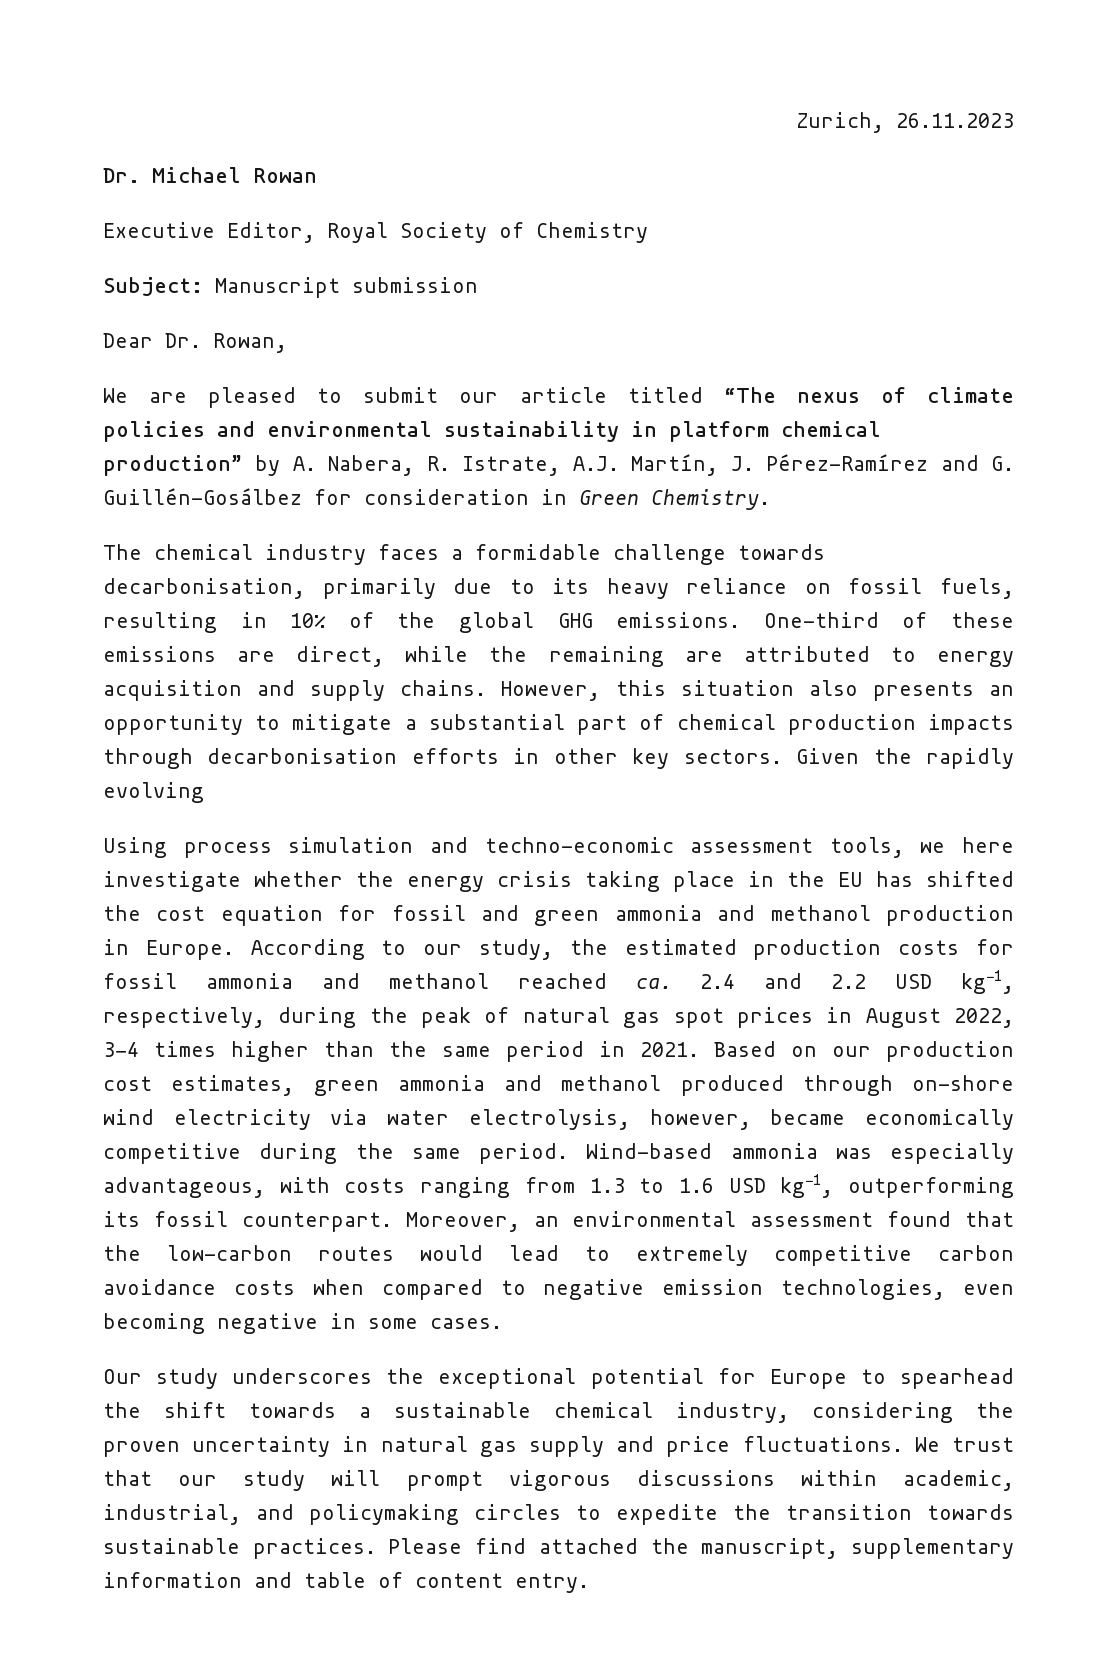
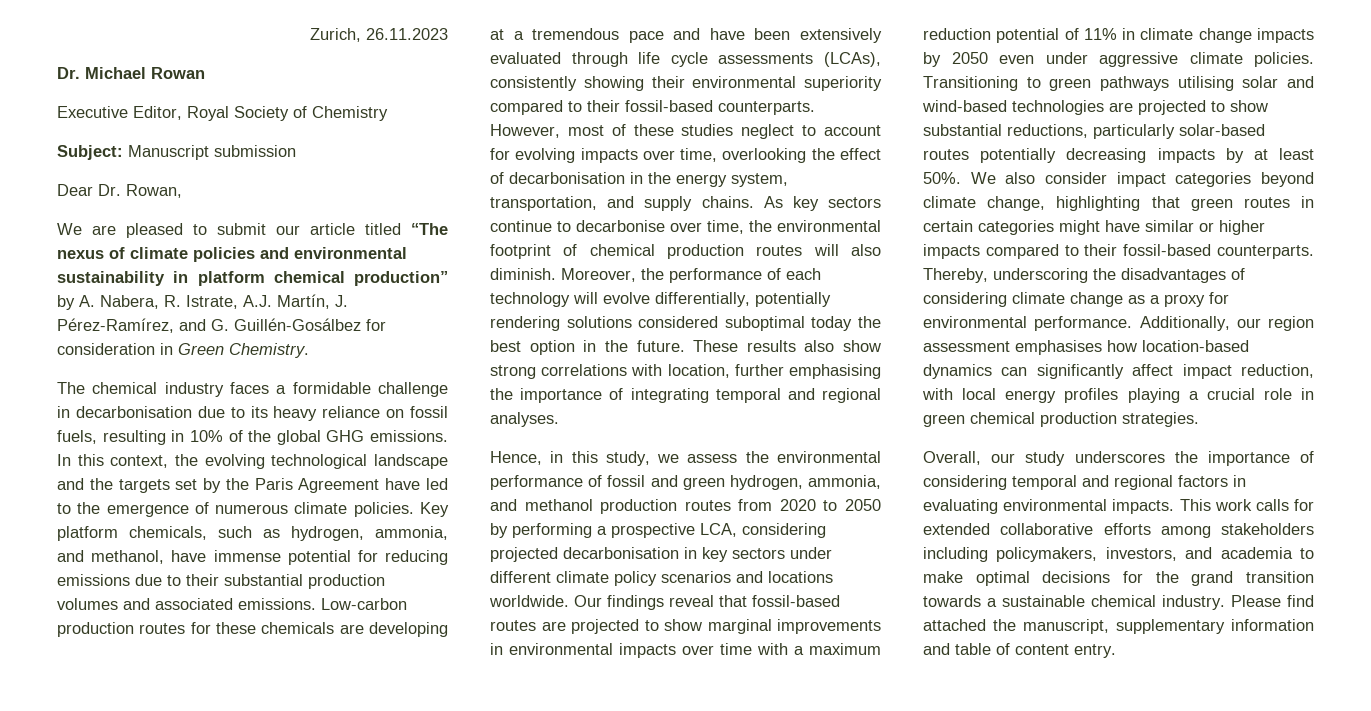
[766,454,929,471] Pérez-Ramírez -> [57,318,174,333] Pérez-Ramírez,
[738,544,825,560] [103,578,436,599] towards decarbonisation, primarily -> [57,406,192,418] in decarbonisation
[763,612,1015,628] [103,646,1014,667] [103,680,1014,701] [103,714,1014,735] [103,748,1015,769] [103,782,204,803] [103,837,1014,858] [103,871,1014,892] [103,905,377,926] One-third of these emissions are direct, while the remaining are attributed to energy acquisition and supply chains. However, this situation also presents an opportunity to mitigate a substantial part of chemical production impacts through decarbonisation efforts in other key sectors. Given the rapidly evolving // Using process simulation and techno-economic assessment tools, we here investigate whether the energy crisis taking place in the EU has shifted the cost equation for -> [57,454,448,469] [57,478,448,493] [57,502,449,517] [57,526,448,541] [57,550,448,565] [57,574,385,589] [57,598,407,610] [57,622,448,637] [490,28,882,43] [490,52,881,67] [490,76,882,91] [490,100,815,115] [490,124,881,139] [490,148,881,163] [490,172,788,187] [490,196,881,211] [490,220,881,234] [490,244,881,259] [490,268,821,283] [490,292,831,307] [490,316,881,331] [490,340,881,355] [490,364,881,379] [490,388,881,403] [490,412,559,427] [490,451,881,466] [490,475,603,490] In this context, the evolving technological landscape and the targets set by the Paris Agreement have led to the emergence of numerous climate policies. Key platform chemicals, such as hydrogen, ammonia, and methanol, have immense potential for reducing emissions due to their substantial production volumes and associated emissions. Low-carbon production routes for these chemicals are developing at a tremendous pace and have been extensively evaluated through life cycle assessments (LCAs), consistently showing their environmental superiority compared to their fossil-based counterparts. However, most of these studies neglect to account for evolving impacts over time, overlooking the effect of decarbonisation in the energy system, transportation, and supply chains. As key sectors continue to decarbonise over time, the environmental footprint of chemical production routes will also diminish. Moreover, the performance of each technology will evolve differentially, potentially rendering solutions considered suboptimal today the best option in the future. These results also show strong correlations with location, further emphasising the importance of integrating temporal and regional analyses. // Hence, in this study, we assess the environmental performance of
[614,905,702,921] ammonia -> [729,475,881,490] hydrogen, ammonia,
[103,939,1014,960] [103,970,1014,994] [103,1007,1015,1028] [103,1041,1014,1062] [103,1075,1014,1096] [103,1109,1014,1130] [103,1143,1014,1164] [103,1174,1015,1198] [103,1211,1014,1232] [103,1245,1014,1266] [103,1279,1014,1300] [103,1313,502,1334] [103,1368,1014,1389] [103,1402,1014,1423] [103,1436,1015,1457] [103,1470,1014,1491] [103,1504,1014,1525] [103,1538,376,1559] in Europe. According to our study, the estimated production costs for fossil ammonia and methanol reached ca. 2.4 and 2.2 USD kg−1, respectively, during the peak of natural gas spot prices in August 2022, 3−4 times higher than the same period in 2021. Based on our production cost estimates, green ammonia and methanol produced through on-shore wind electricity via water electrolysis, however, became economically competitive during the same period. Wind-based ammonia was especially advantageous, with costs ranging from 1.3 to 1.6 USD kg−1, outperforming its fossil counterpart. Moreover, an environmental assessment found that the low-carbon routes would lead to extremely competitive carbon avoidance costs when compared to negative emission technologies, even becoming negative in some cases. // Our study underscores the exceptional potential for Europe to spearhead the shift towards a sustainable chemical industry, considering the proven uncertainty in natural gas supply and price fluctuations. We trust that our study will prompt vigorous discussions within academic, industrial, and policymaking circles to expedite the transition towards sustainable practices. -> [684,499,881,511] [490,523,826,538] [490,547,832,562] [490,571,833,586] [489,595,840,610] [490,619,881,634] [490,643,881,658] [923,28,1314,43] [923,52,1314,67] [923,76,1314,91] [922,100,1268,115] [923,124,1265,139] [923,148,1314,163] [923,172,1314,187] [923,196,1314,211] [923,220,1265,235] [923,244,1314,259] [923,268,1245,283] [923,292,1229,307] [923,316,1314,331] [923,340,1249,355] [923,364,1314,379] [922,388,1314,403] [923,412,1199,427] [923,451,1314,466] [923,475,1246,490] [923,499,1314,514] [923,523,1314,538] [923,547,1314,562] [923,571,1314,586] [923,595,1225,610] routes from 2020 to 2050 by performing a prospective LCA, considering projected decarbonisation in key sectors under different climate policy scenarios and locations worldwide. Our findings reveal that fossil-based routes are projected to show marginal improvements in environmental impacts over time with a maximum reduction potential of 11% in climate change impacts by 2050 even under aggressive climate policies. Transitioning to green pathways utilising solar and wind-based technologies are projected to show substantial reductions, particularly solar-based routes potentially decreasing impacts by at least 50%. We also consider impact categories beyond climate change, highlighting that green routes in certain categories might have similar or higher impacts compared to their fossil-based counterparts. Thereby, underscoring the disadvantages of considering climate change as a proxy for environmental performance. Additionally, our region assessment emphasises how location-based dynamics can significantly affect impact reduction, with local energy profiles playing a crucial role in green chemical production strategies. // Overall, our study underscores the importance of considering temporal and regional factors in evaluating environmental impacts. This work calls for extended collaborative efforts among stakeholders including policymakers, investors, and academia to make optimal decisions for the grand transition towards a sustainable chemical industry.

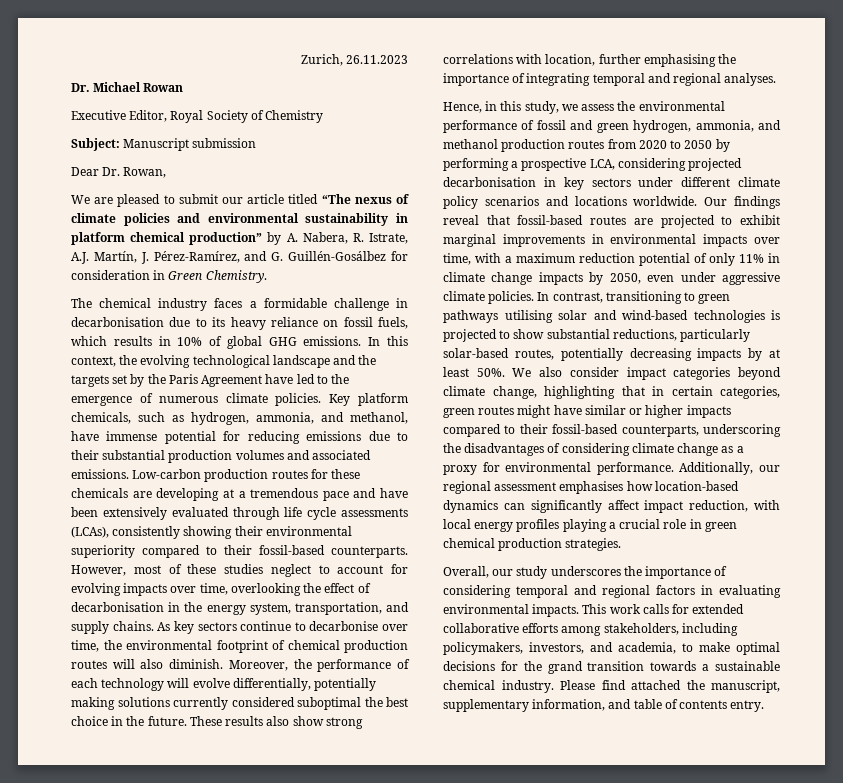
[102,430,166,445] resulting -> [71,336,152,346] which results
[248,430,272,442] the -> (223, 341) none
[490,316,632,331] rendering solutions -> [71,697,228,710] making solutions currently
[811,316,853,331] today -> (361, 703) none
[529,340,575,355] option -> [71,716,108,726] choice
[664,619,702,631] show -> [740,215,780,225] exhibit
[720,643,752,655] time -> [443,253,471,265] time,
(1079, 34) none -> [709,253,735,266] only
[951,52,988,64] 2050 -> [609,273,641,284] 2050,
[923,76,1018,91] Transitioning -> [537,291,682,304] In contrast, transitioning
[1109,102,1133,112] are -> [771,310,780,320] is
[923,149,969,160] routes -> [514,349,554,360] routes,
[1190,196,1314,211] [923,220,1054,235] green routes in certain categories -> [652,386,780,399] [443,406,515,418] in certain categories, green routes
[1217,245,1314,259] [923,268,988,283] counterparts. Thereby, -> [621,425,699,437] counterparts,
[1268,316,1314,331] region -> [443,481,491,494] regional
[1221,523,1314,535] stakeholders -> [603,623,679,635] stakeholders,
[1220,547,1293,559] academia -> [618,642,676,654] academia,
[1231,619,1314,631] information -> [532,699,606,711] information,
[1015,644,1069,655] content -> [679,700,728,709] contents

